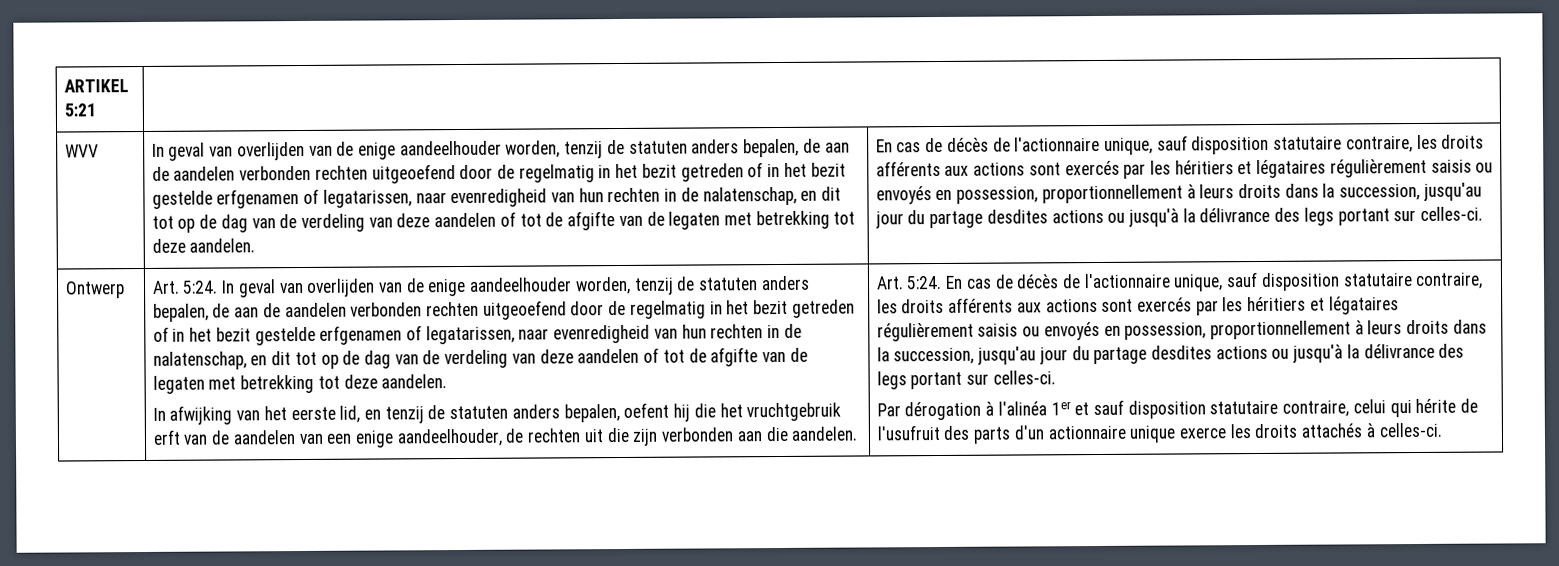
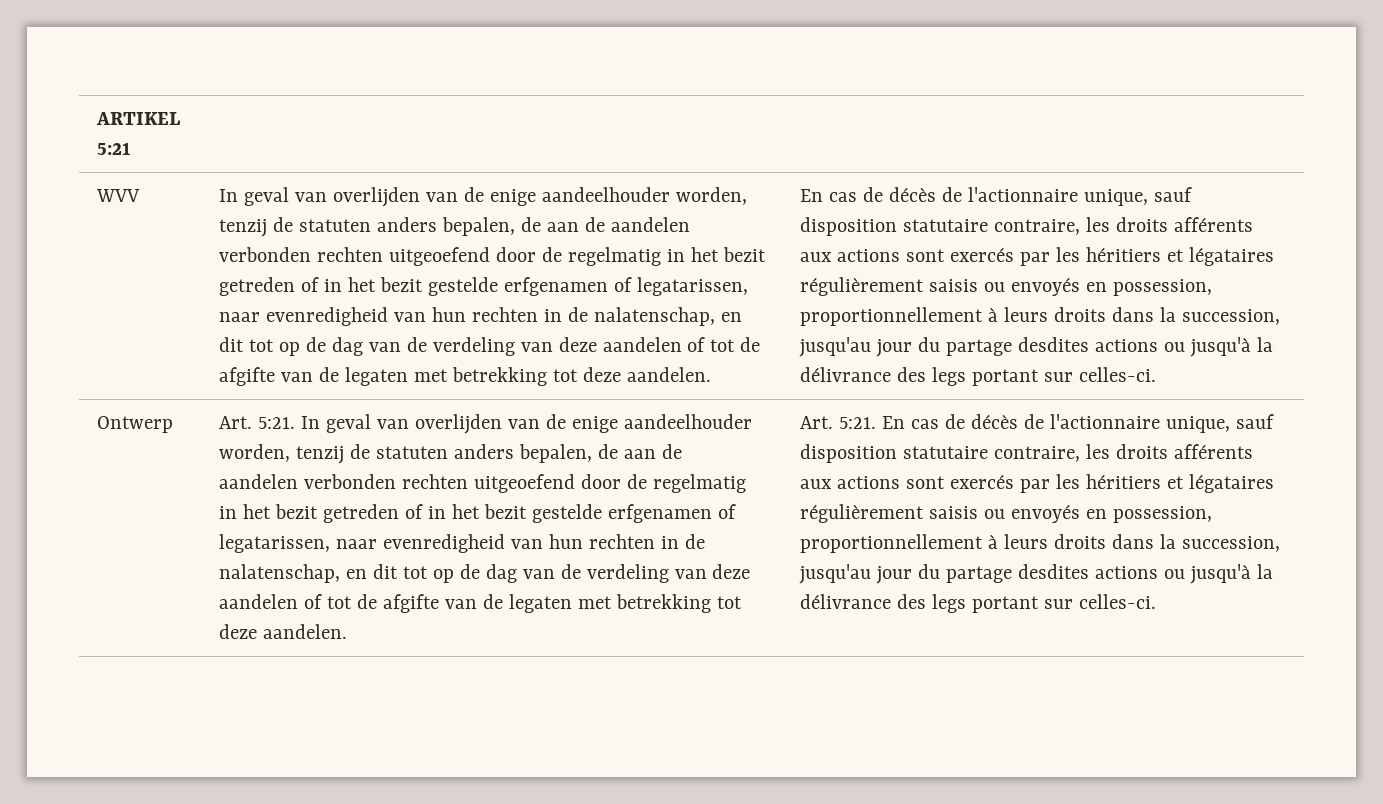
[182,280,219,294] 5:24. -> [258,417,296,429] 5:21.
[152,402,842,425] [152,426,858,448] [875,275,943,290] // In afwijking van het eerste lid, en tenzij de statuten anders bepalen, oefent hij die het vruchtgebruik erft van de aandelen van een enige aandeelhouder, de rechten uit die zijn verbonden aan die aandelen. | Art. 5:24. -> [800,416,877,429] | Art. 5:21.
[876,398,1479,421] [876,422,1442,444] // Par dérogation à l'alinéa 1er et sauf disposition statutaire contraire, celui qui hérite de l'usufruit des parts d'un actionnaire unique exerce les droits attachés à celles-ci. -> (1156, 601) none

